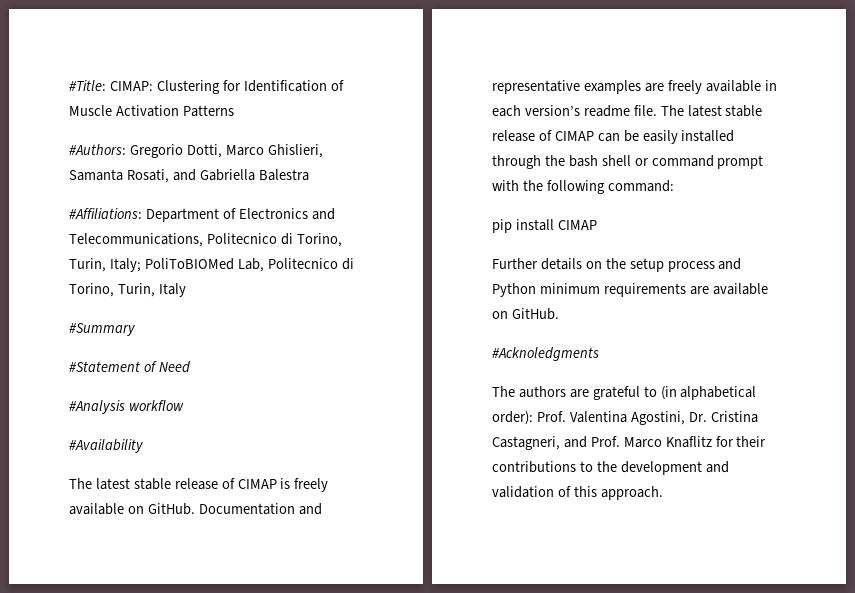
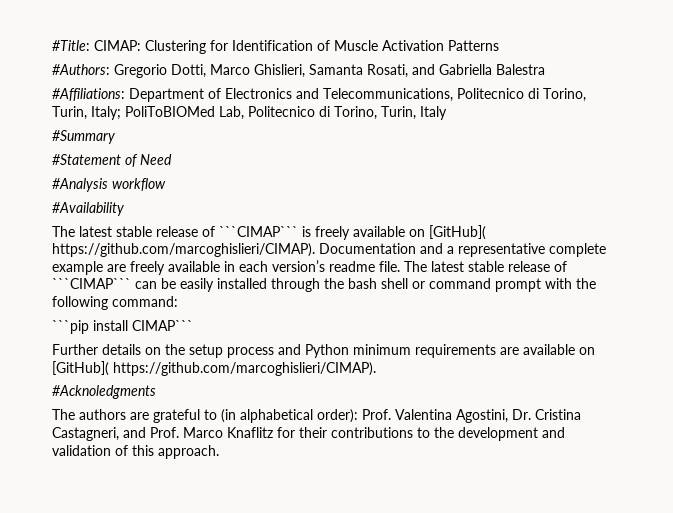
[237,479,277,489] CIMAP -> [219,226,298,237] ```CIMAP```
[147,503,322,515] [492,80,641,94] GitHub. Documentation and representative examples -> [429,225,486,240] [52,243,606,257] [52,261,103,275] [GitHub]( https://github.com/marcoghislieri/CIMAP). Documentation and a representative complete example
[554,131,594,141] CIMAP -> [52,278,131,289] ```CIMAP```
[492,219,597,233] pip install CIMAP -> [52,320,193,334] ```pip install CIMAP```
[511,308,559,320] GitHub. -> [52,361,376,376] [GitHub]( https://github.com/marcoghislieri/CIMAP).

